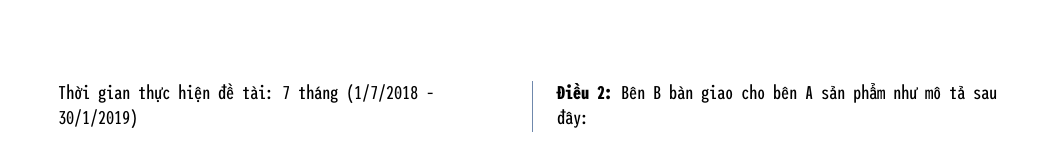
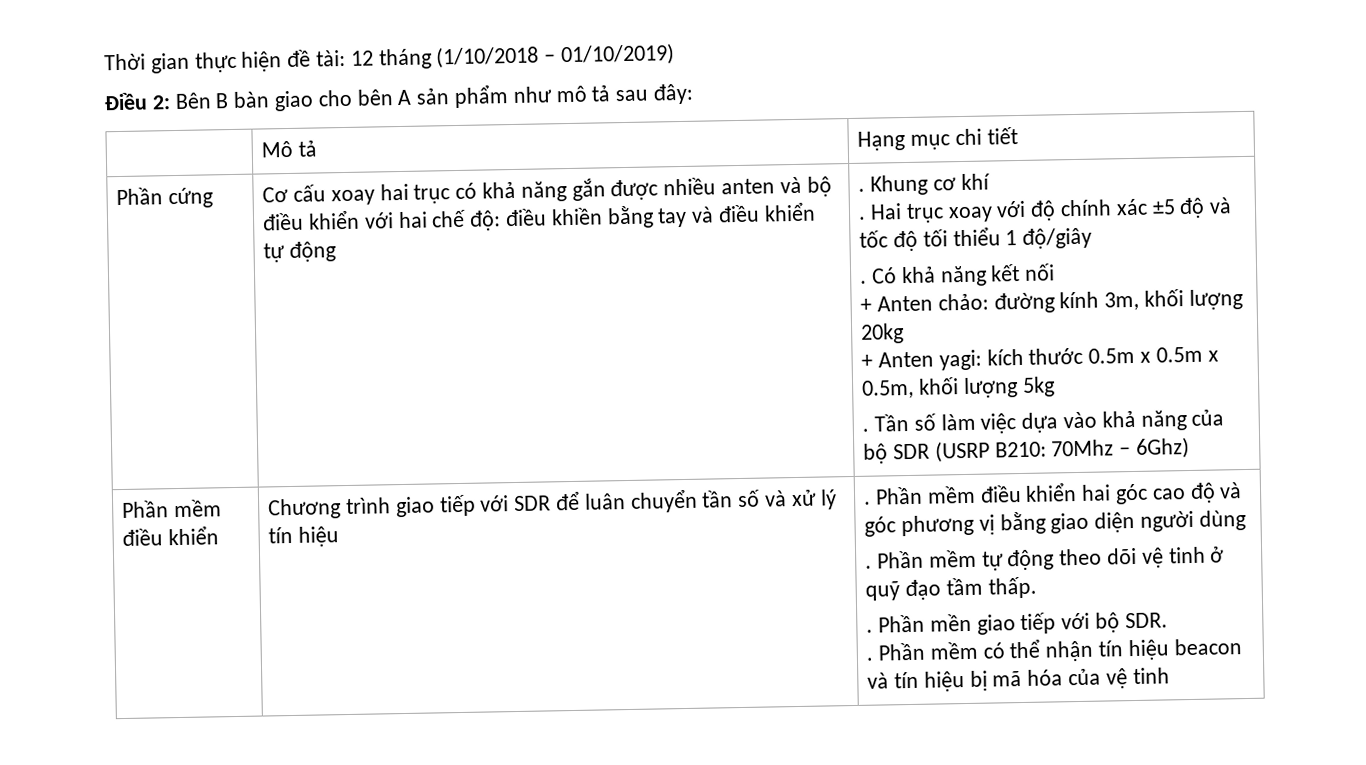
[282,84,434,104] [58,109,138,129] 7 tháng (1/7/2018 – 30/1/2019) -> [350,43,676,70] 12 tháng (1/10/2018 – 01/10/2019)
(589, 118) none -> [261,140,317,158] [857,127,1018,151] [116,187,213,209] [262,176,832,206] [262,202,816,231] [263,241,336,263] [858,173,990,196] [859,197,1233,224] [859,227,1093,252] [860,263,1056,287] [860,289,1243,314] [860,323,905,344] [861,346,1219,371] [861,376,1055,399] [862,409,1225,434] [863,437,1190,464] [122,499,222,519] [122,526,219,546] [268,489,837,520] [268,526,339,547] [864,482,1243,505] [864,510,1246,537] [865,546,1225,571] [865,576,1037,601] [866,612,1168,635] [866,638,1242,662] [867,667,1170,692] // | Mô tả | Hạng mục chi tiết // Phần cứng | Cơ cấu xoay hai trục có khả năng gắn được nhiều anten và bộ điều khiển với hai chế độ: điều khiền bằng tay và điều khiển tự động | . Khung cơ khí // . Hai trục xoay với độ chính xác ±5 độ và tốc độ tối thiểu 1 độ/giây // . Có khả năng kết nối // + Anten chảo: đường kính 3m, khối lượng 20kg // + Anten yagi: kích thước 0.5m x 0.5m x 0.5m, khối lượng 5kg // . Tần số làm việc dựa vào khả năng của bộ SDR (USRP B210: 70Mhz – 6Ghz) // Phần mềm điều khiển | Chương trình giao tiếp với SDR để luân chuyển tần số và xử lý tín hiệu | . Phần mềm điều khiển hai góc cao độ và góc phương vị bằng giao diện người dùng // . Phần mềm tự động theo dõi vệ tinh ở quỹ đạo tầm thấp. // . Phần mền giao tiếp với bộ SDR. // . Phần mềm có thể nhận tín hiệu beacon và tín hiệu bị mã hóa của vệ tinh

